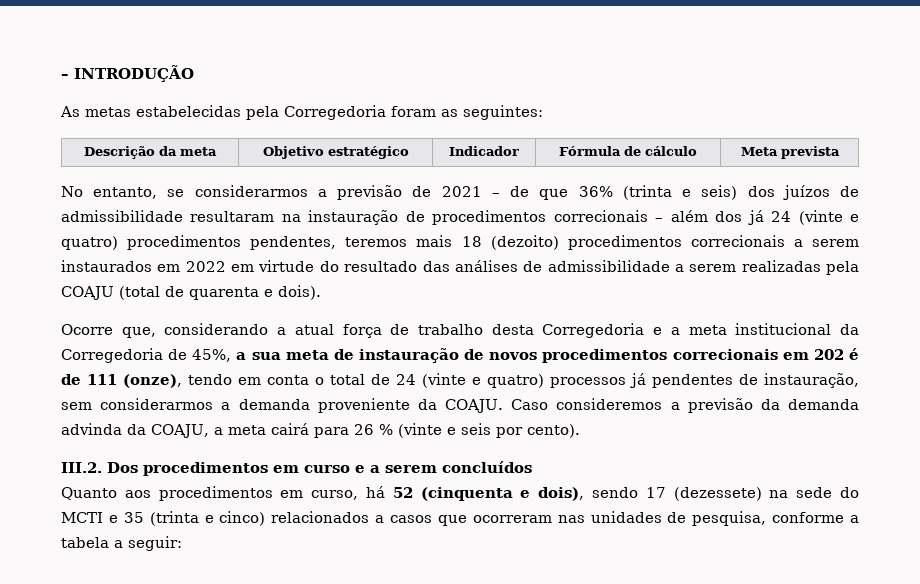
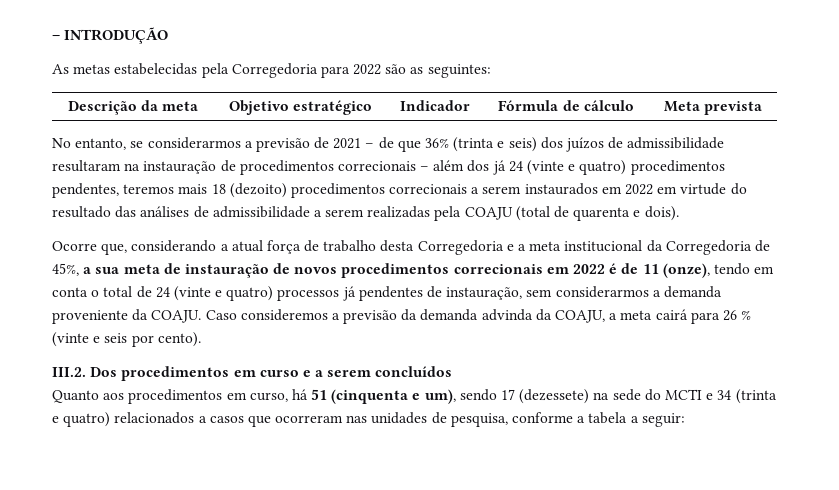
[391,106,436,117] foram -> [320,64,407,78] para 2022 são
[813,349,844,360] 202 -> [573,264,606,274] 2022
[87,374,117,385] 111 -> [642,264,659,274] 11
[392,487,413,498] 52 -> [311,389,328,400] 51
[538,487,585,501] dois), -> [424,389,456,404] um),
[123,511,266,526] 35 (trinta e cinco) -> [717,389,777,404] [52,412,111,427] 34 (trinta e quatro)

